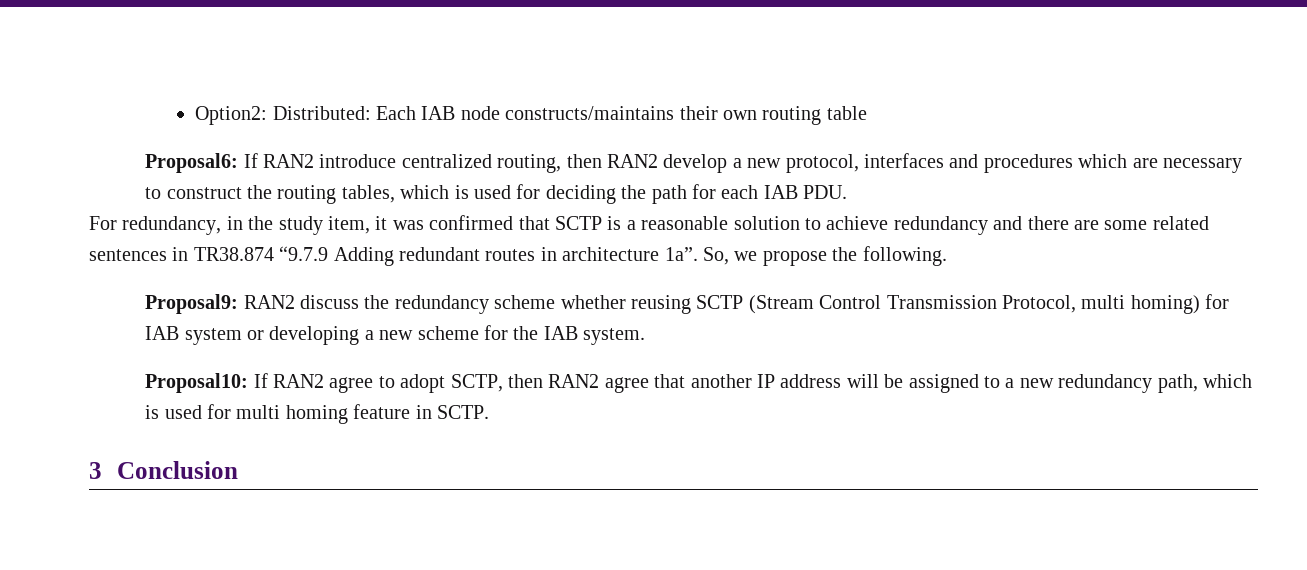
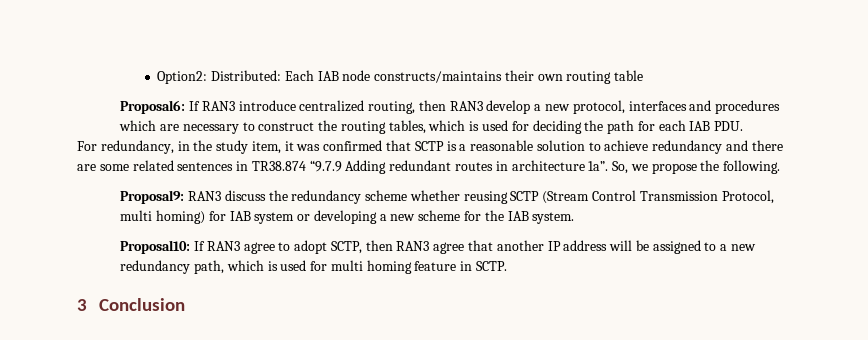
[262,154,314,168] RAN2 -> [201,101,235,111] RAN3
[606,154,658,168] RAN2 -> [449,101,483,111] RAN3
[243,295,295,309] RAN2 -> [187,191,221,201] RAN3
[272,374,324,388] RAN2 -> [206,241,240,251] RAN3
[548,374,600,388] RAN2 -> [396,241,430,251] RAN3

